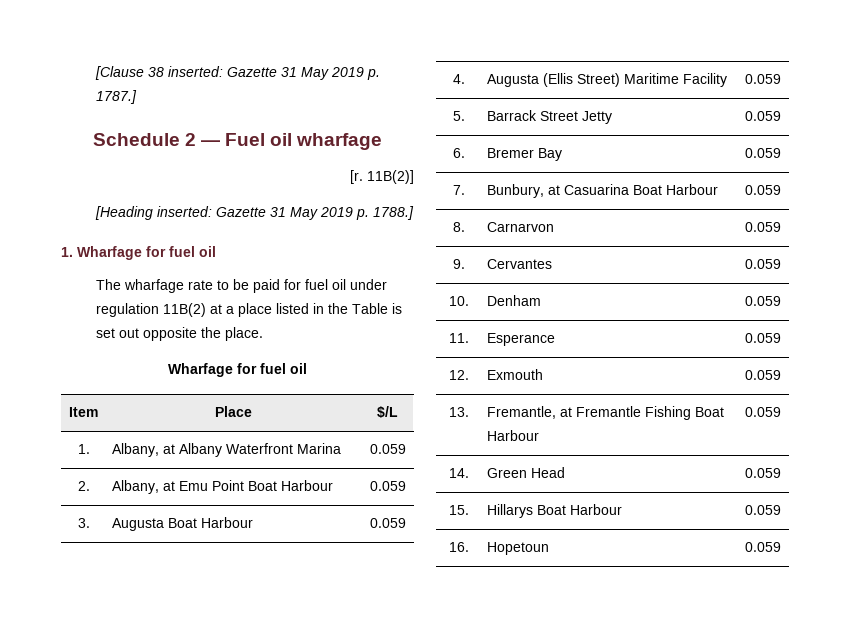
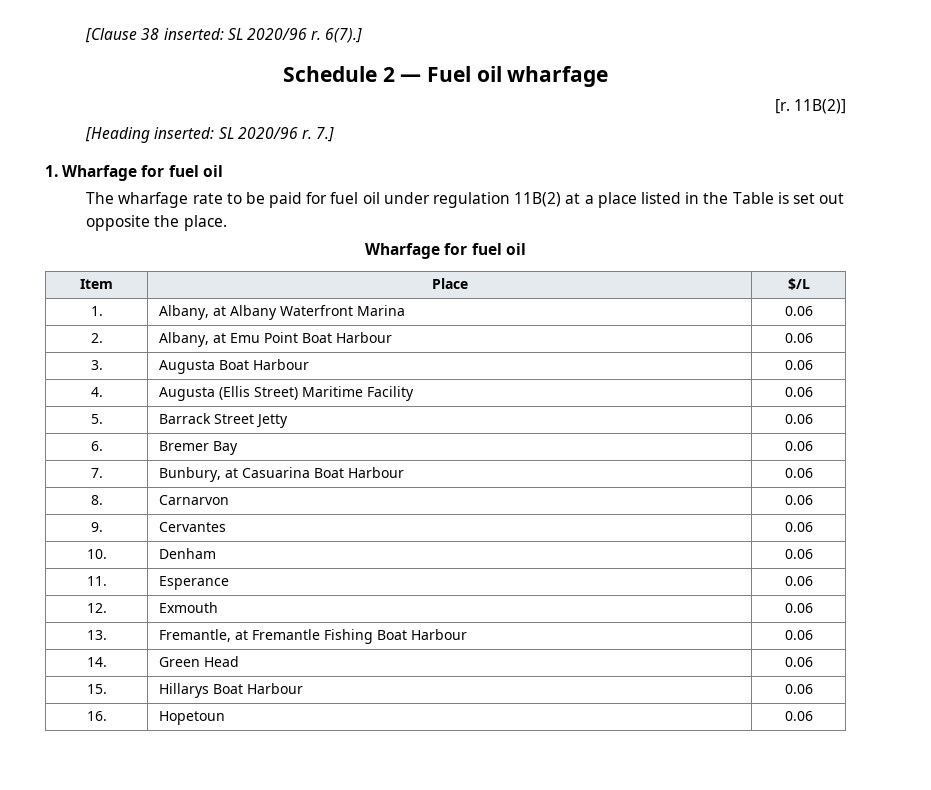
[226,67,380,80] [95,90,137,104] Gazette 31 May 2019 p. 1787.] -> [227,28,363,43] SL 2020/96 r. 6(7).]
[215,206,414,220] Gazette 31 May 2019 p. 1788.] -> [218,127,335,142] SL 2020/96 r. 7.]
[369,444,406,454] 0.059 -> [784,306,813,316] 0.06
[369,481,406,491] 0.059 -> [784,333,813,343] 0.06
[369,518,406,528] 0.059 -> [784,360,813,370] 0.06
[744,74,781,84] 0.059 -> [784,387,813,397] 0.06
[744,111,781,121] 0.059 -> [784,414,813,424] 0.06
[744,148,781,158] 0.059 -> [784,441,813,451] 0.06
[744,185,781,195] 0.059 -> [784,468,813,478] 0.06
[744,222,781,232] 0.059 -> [784,495,813,505] 0.06
[744,259,781,269] 0.059 -> [784,522,813,532] 0.06
[744,296,781,306] 0.059 -> [784,549,813,559] 0.06
[744,333,781,343] 0.059 -> [784,576,813,586] 0.06
[744,370,781,380] 0.059 -> [784,603,813,613] 0.06
[744,407,781,417] 0.059 -> [784,630,813,640] 0.06
[744,468,781,478] 0.059 -> [784,657,813,667] 0.06
[744,505,781,515] 0.059 -> [784,684,813,694] 0.06
[744,542,781,552] 0.059 -> [784,711,813,721] 0.06

